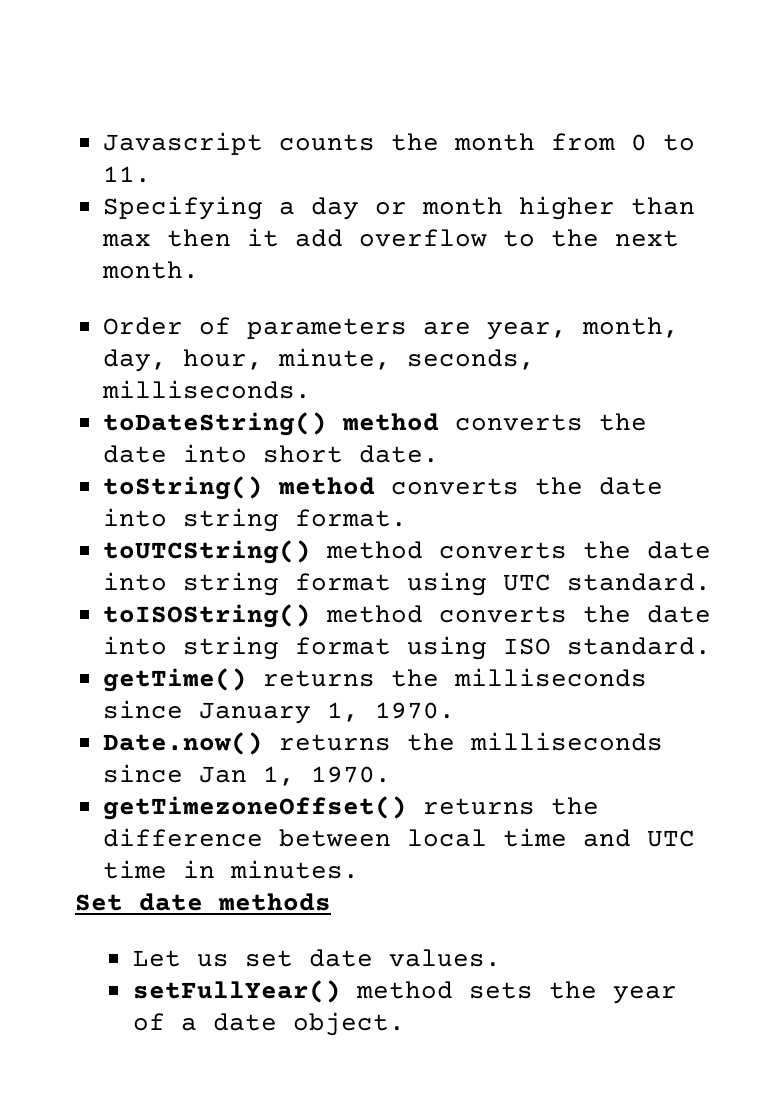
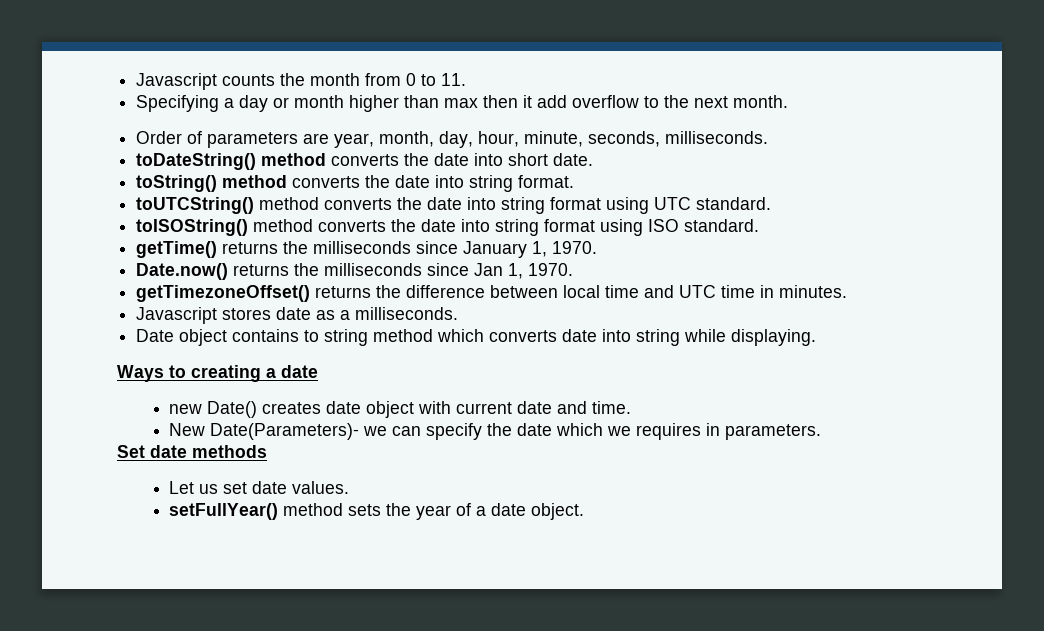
(360, 869) none -> [135,307,458,324] [135,329,816,346] [116,365,318,382] [169,401,632,418] [169,423,822,440] // Javascript stores date as a milliseconds. // Date object contains to string method which converts date into string while displaying. // Ways to creating a date // new Date() creates date object with current date and time. // New Date(Parameters)- we can specify the date which we requires in parameters.

